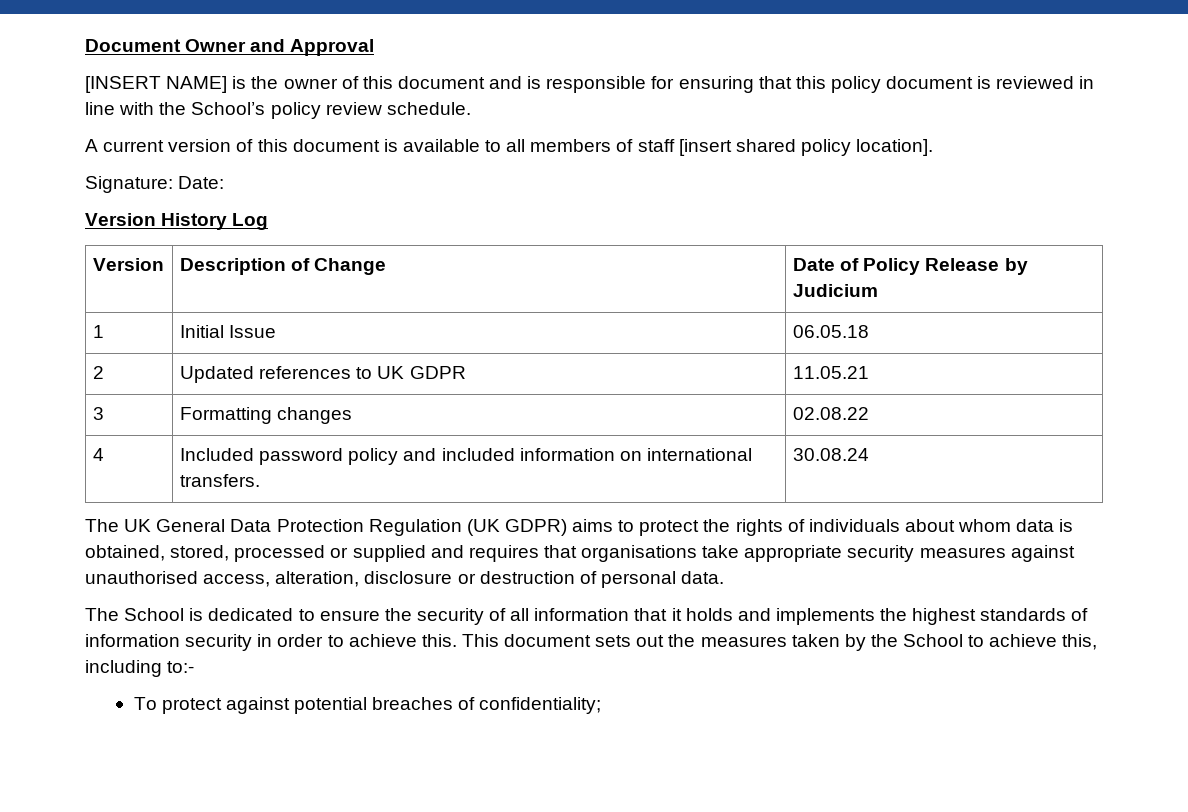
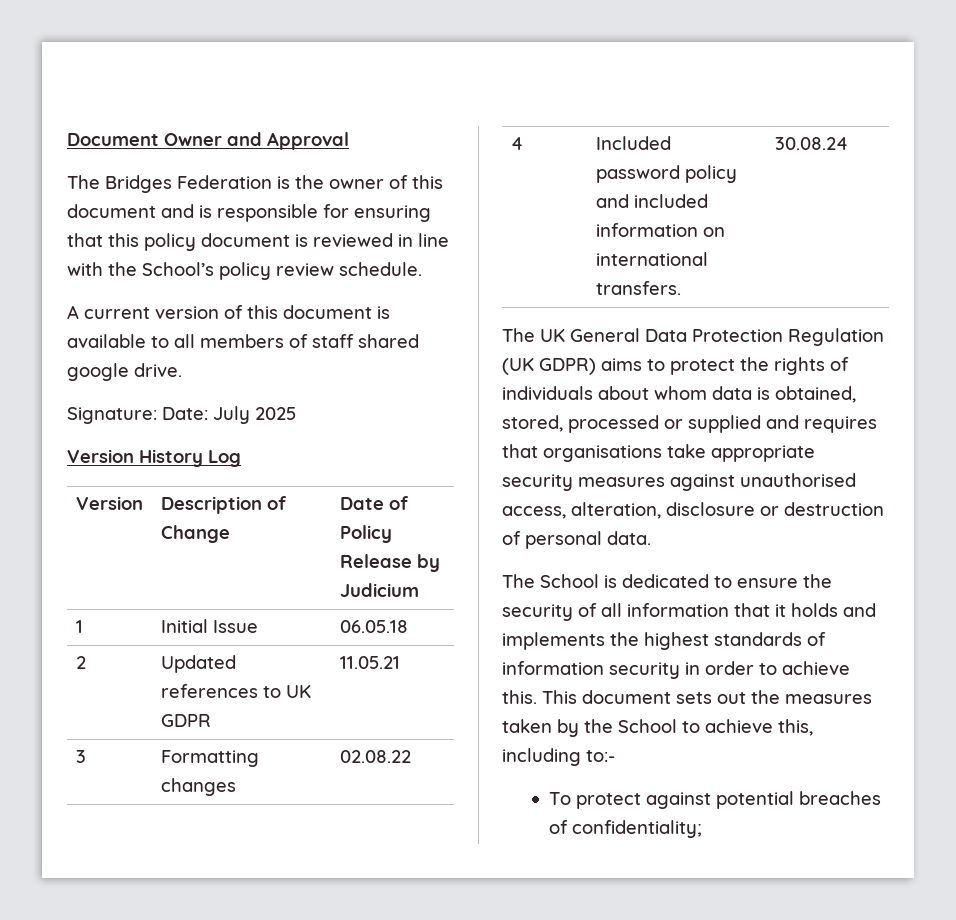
[85,76,228,93] [INSERT NAME] -> [67,175,272,193] The Bridges Federation
[678,139,934,156] [insert shared policy location]. -> [358,334,419,348] [67,363,182,381] shared google drive.
(225, 182) none -> [213,406,296,424] July 2025

